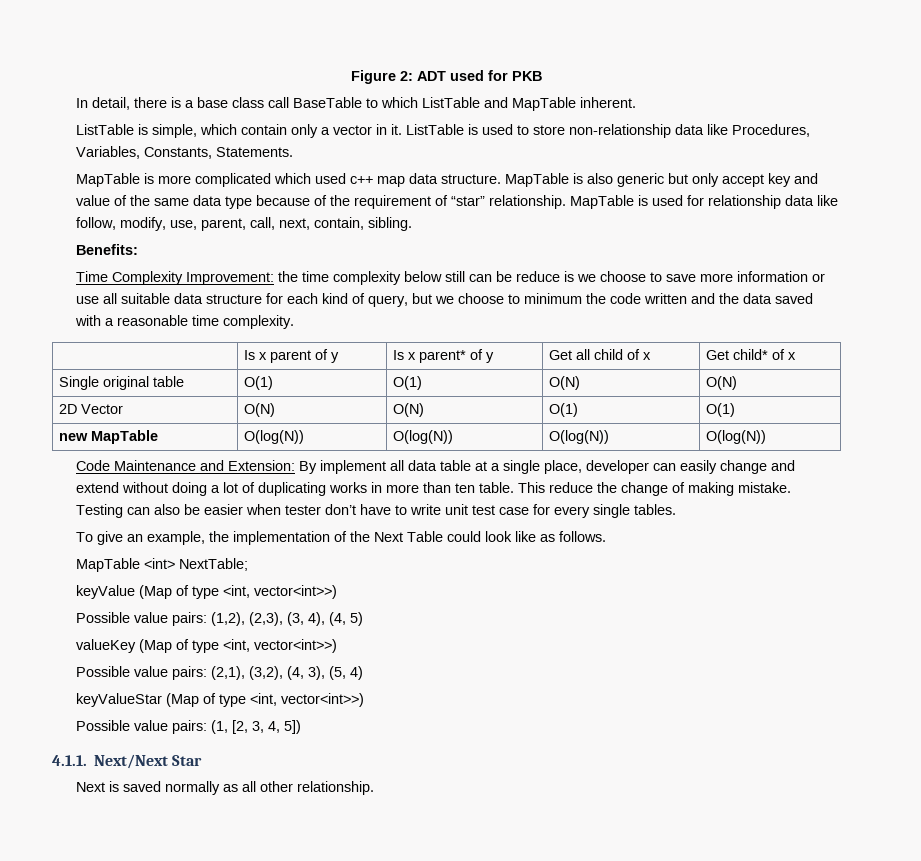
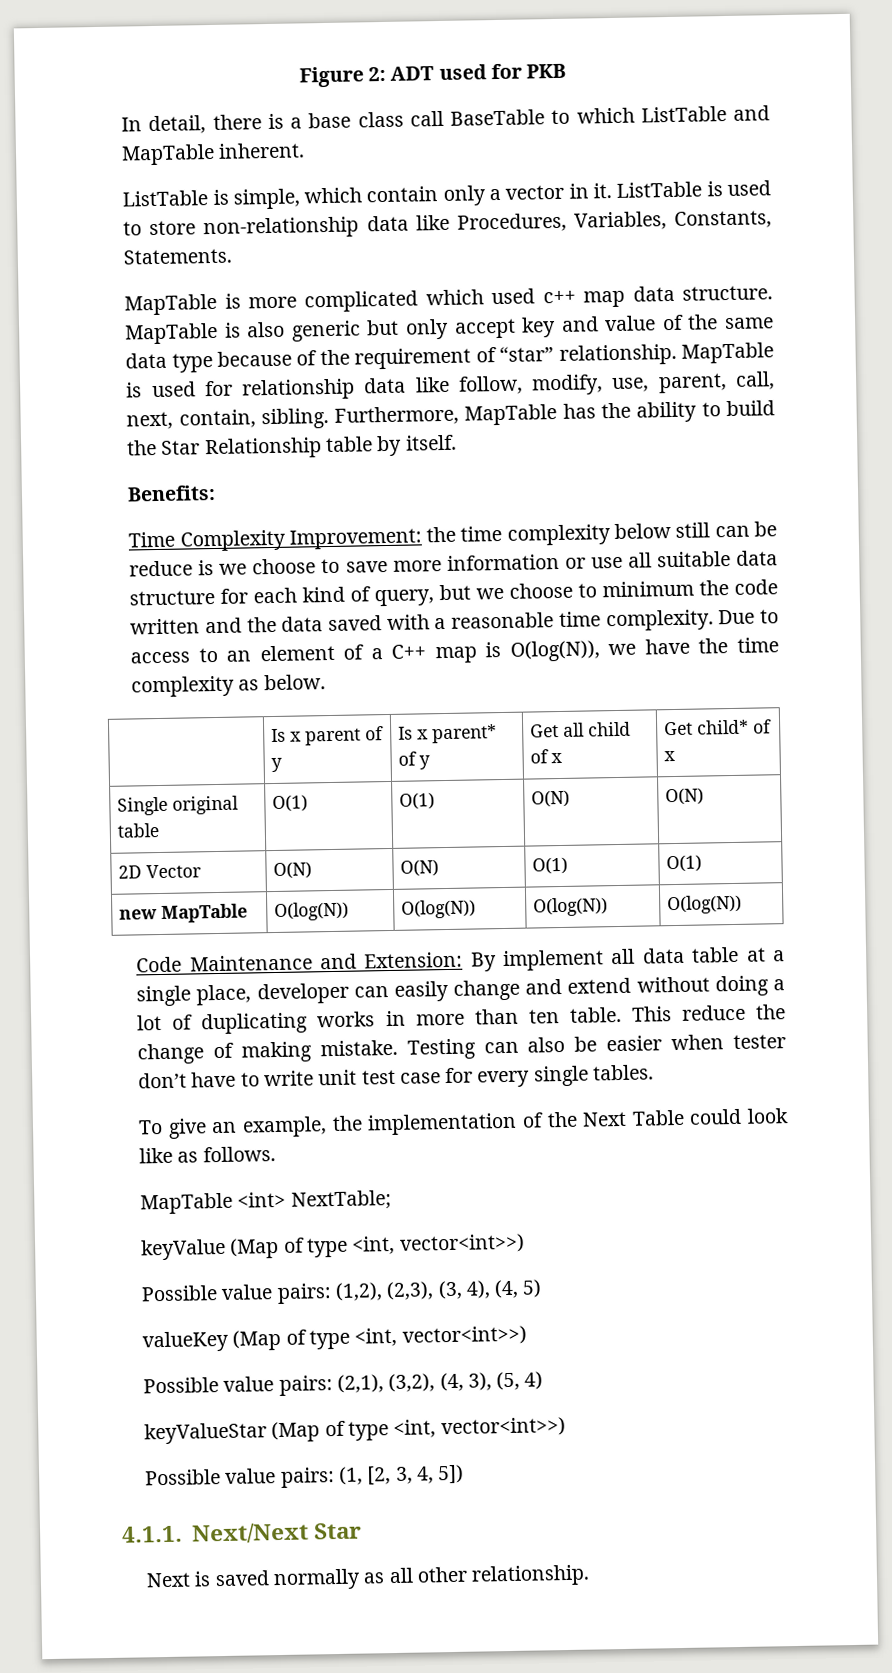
(413, 224) none -> [334,400,776,426] [127,434,457,460] Furthermore, MapTable has the ability to build the Star Relationship table by itself.
(295, 322) none -> [718,609,779,625] [130,637,780,664] [131,674,326,698] Due to access to an element of a C++ map is O(log(N)), we have the time complexity as below.

